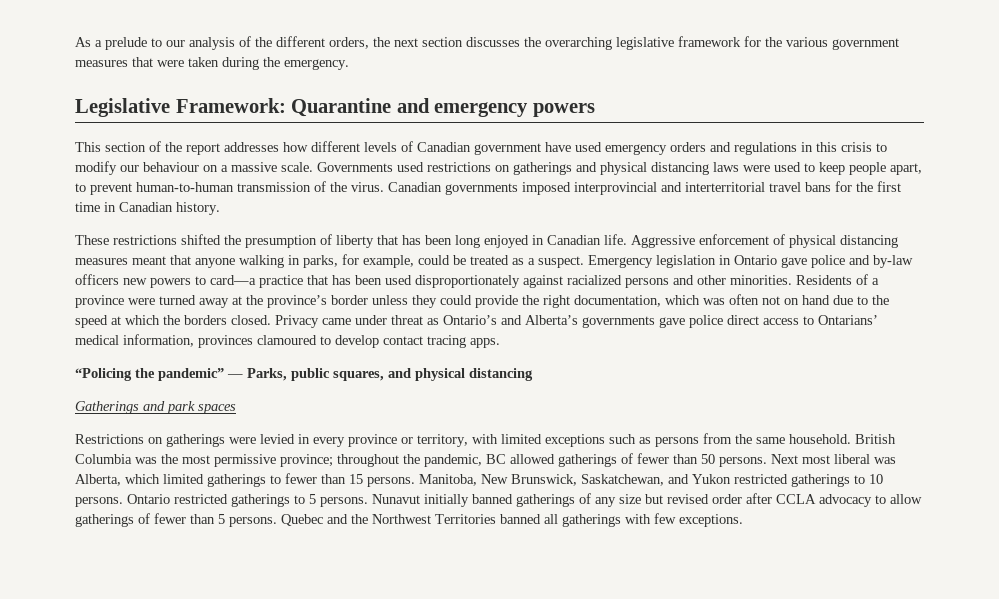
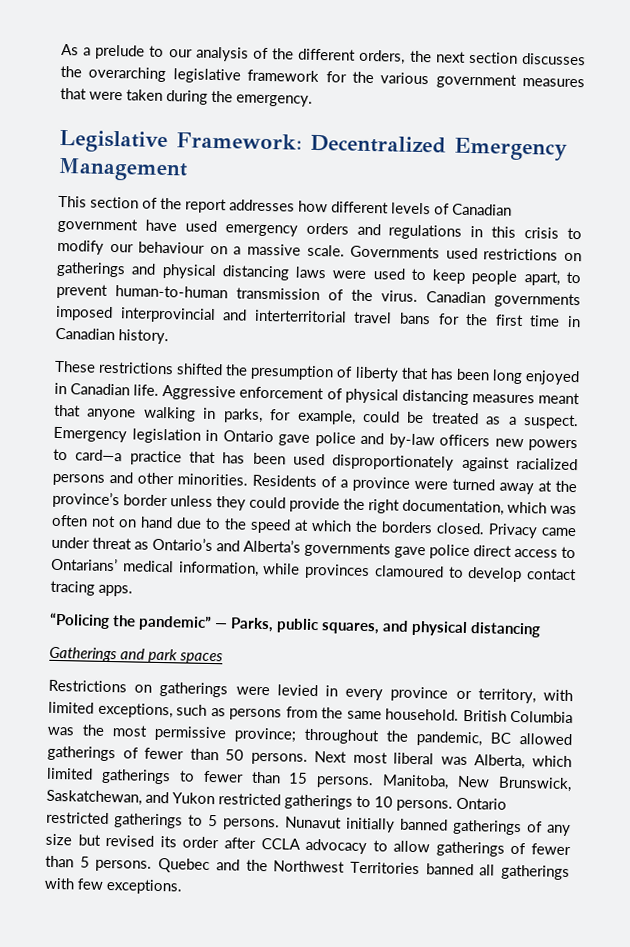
[291,98,595,117] Quarantine and emergency powers -> [310,134,568,161] [58,157,188,182] Decentralized Emergency Management
(194, 340) none -> [263,563,301,575] while
[545,434,605,447] exceptions -> [97,702,173,719] exceptions,
(709, 499) none -> [159,836,177,848] its

